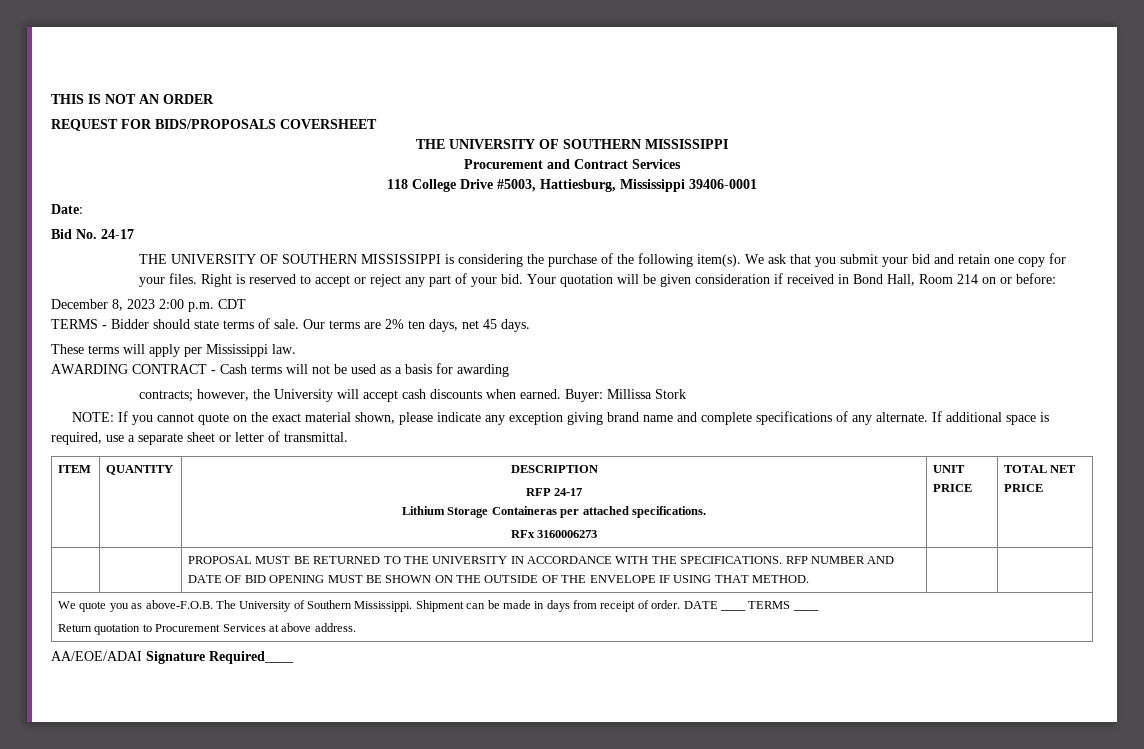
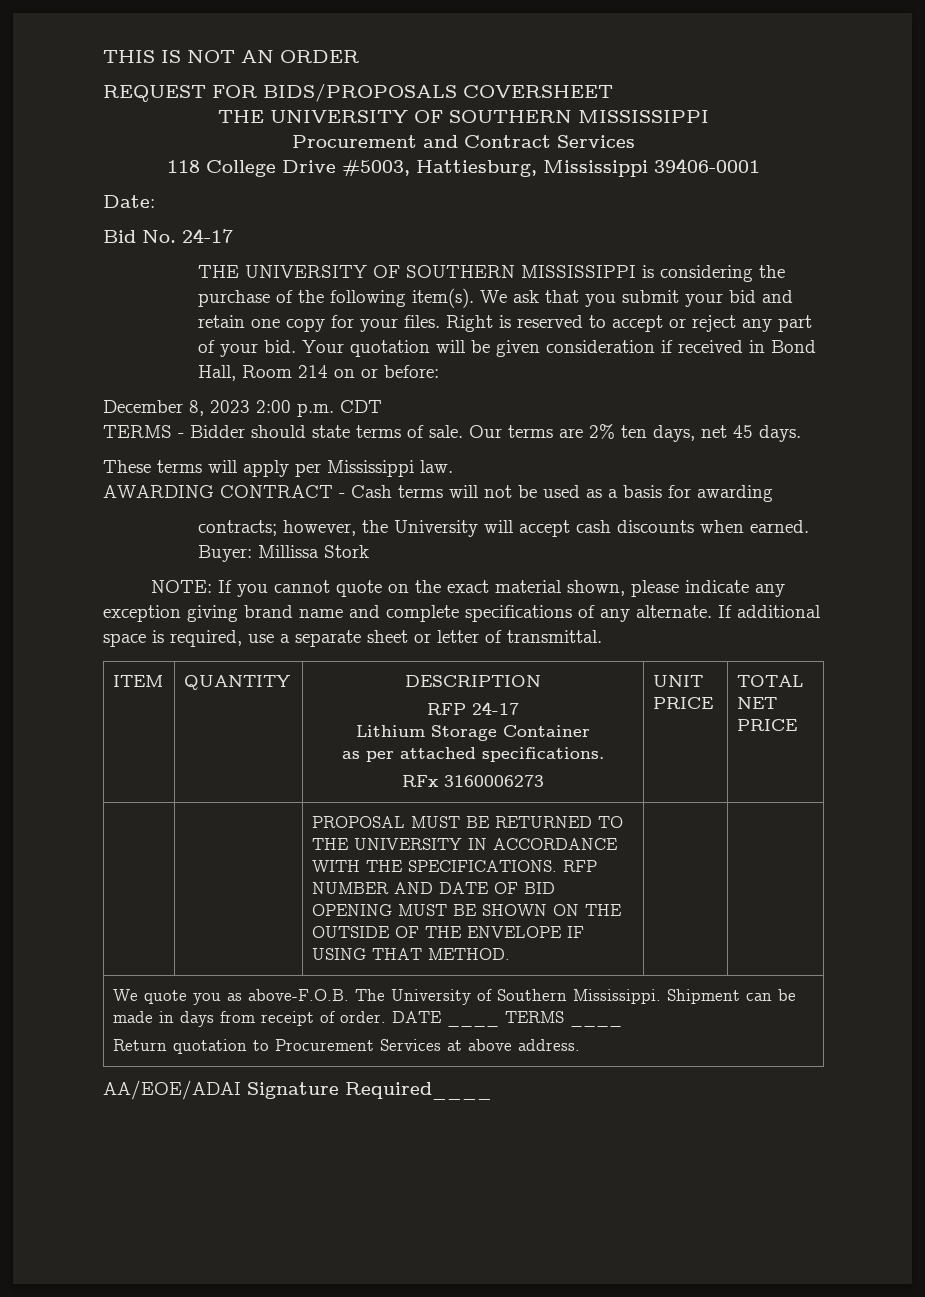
[491,506,557,515] Containeras -> [502,725,590,737] [342,751,360,759] Container // as

